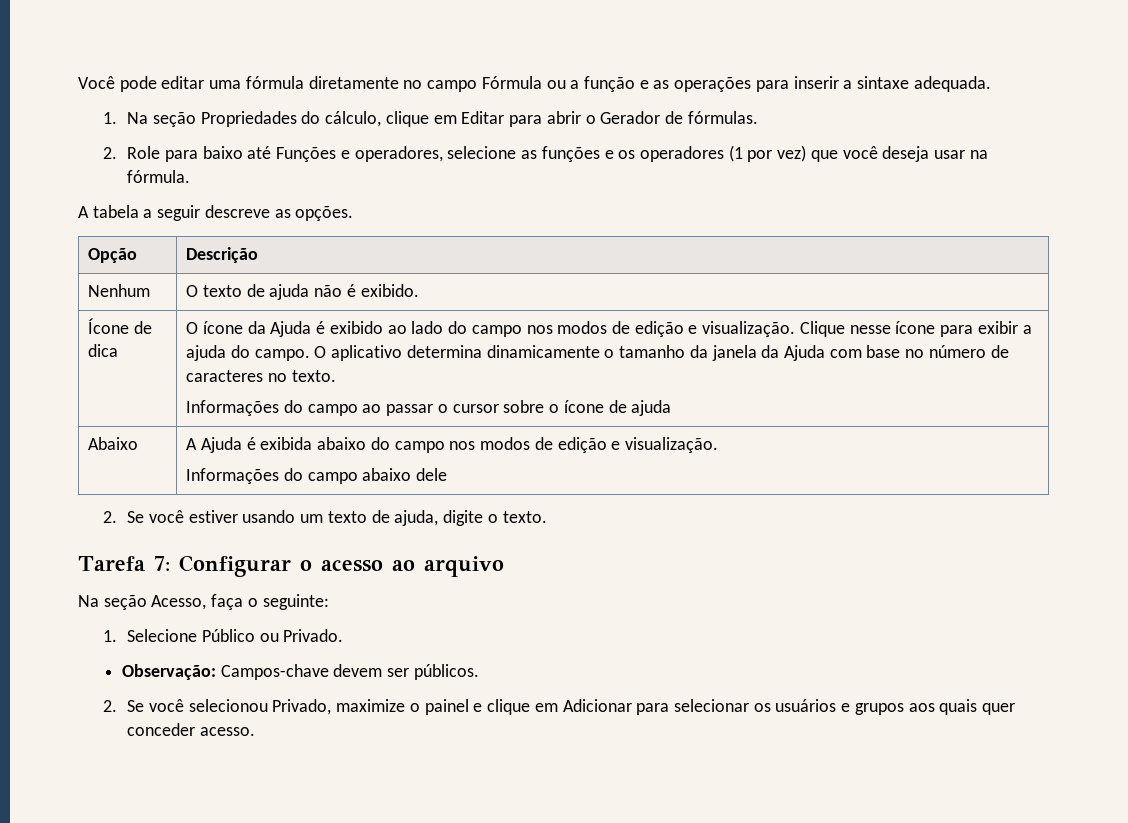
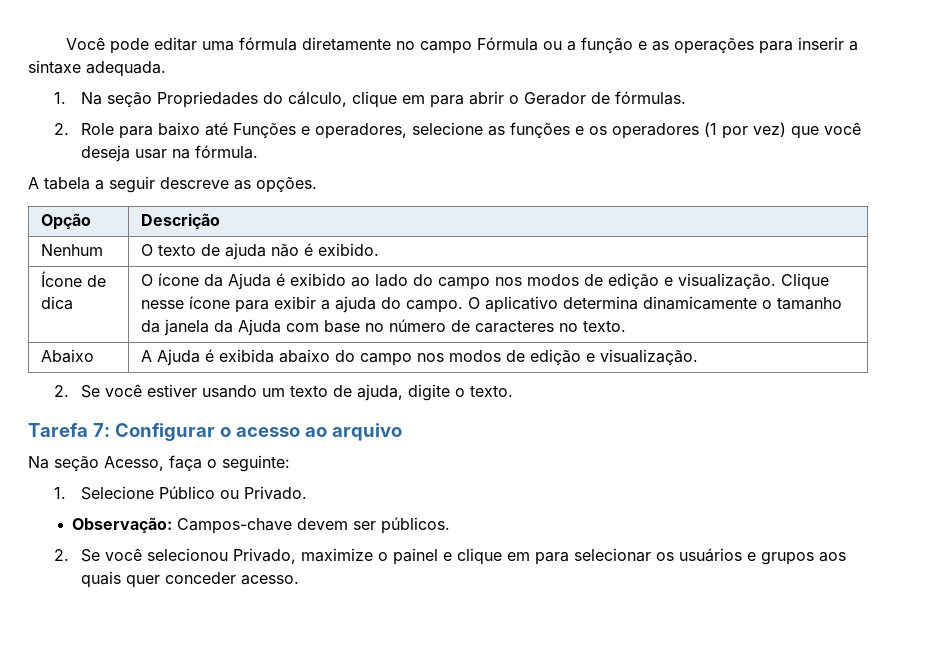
[461,111,505,124] Editar -> (425, 99) none
[186,400,672,416] // Informações do campo ao passar o cursor sobre o ícone de ajuda -> (626, 326) none
[186,468,448,484] // Informações do campo abaixo dele -> (698, 357) none
[562,699,632,712] Adicionar -> (530, 556) none

